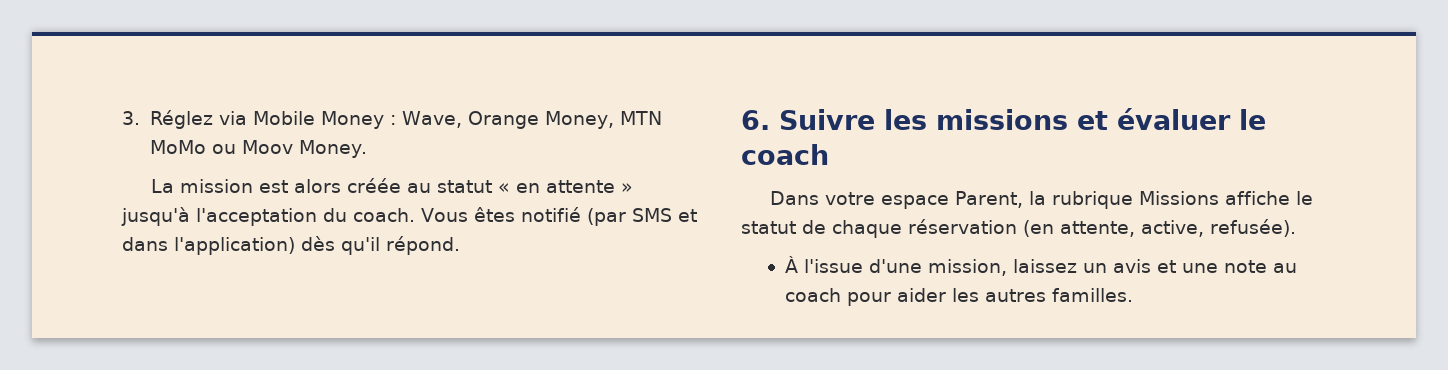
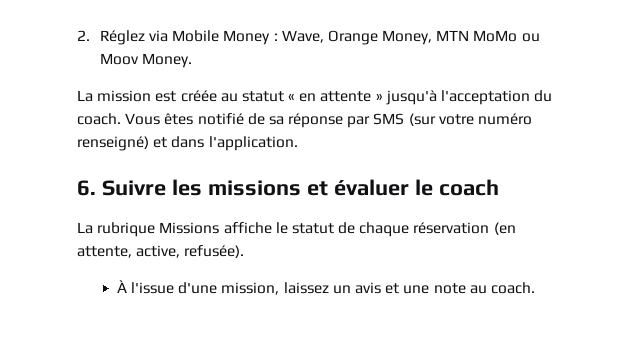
[122,111,140,125] 3. -> [77,30,90,41] 2.
[294,179,342,193] alors -> (177, 96) none
[586,208,697,226] [122,236,460,255] (par SMS et dans l'application) dès qu'il répond. -> [247,113,533,128] [77,136,298,151] de sa réponse par SMS (sur votre numéro renseigné) et dans l'application.
[770,191,1047,209] Dans votre espace Parent, la -> [77,222,93,234] La
[785,288,1134,306] coach pour aider les autres familles. -> [490,282,535,294] coach.

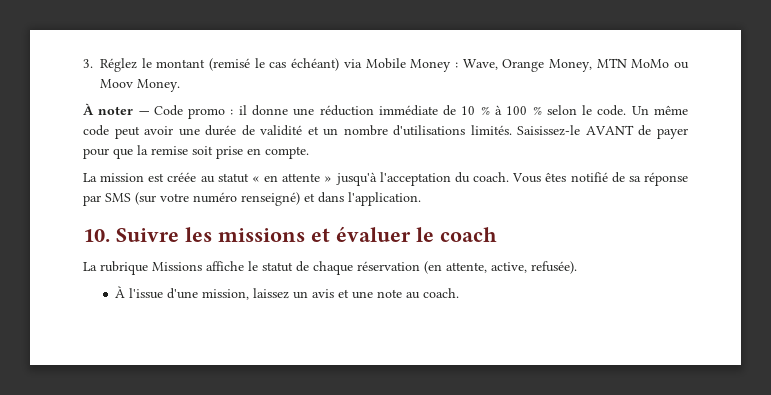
[77,30,145,45] 2. Réglez -> [83,58,340,72] 3. Réglez le montant (remisé le cas échéant)
(192, 60) none -> [83,103,688,119] [83,125,688,139] [83,145,309,159] // À noter — Code promo : il donne une réduction immédiate de 10 % à 100 % selon le code. Un même code peut avoir une durée de validité et un nombre d'utilisations limités. Saisissez-le AVANT de payer pour que la remise soit prise en compte.
[77,180,96,196] 6. -> [83,229,110,242] 10.

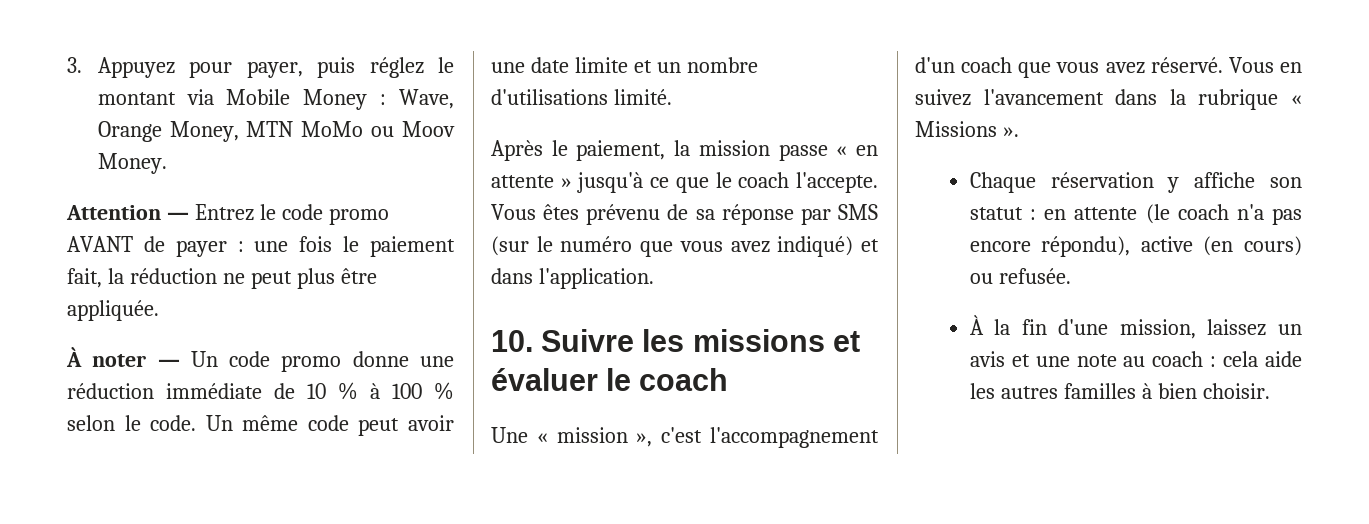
[100,58,340,72] Réglez le montant (remisé le cas échéant) -> [97,57,454,78] [97,92,176,105] Appuyez pour payer, puis réglez le montant
(180, 85) none -> [66,204,389,225] [67,236,455,257] [67,268,377,289] [67,300,159,321] // Attention — Entrez le code promo AVANT de payer : une fois le paiement fait, la réduction ne peut plus être appliquée.
[153,105,247,119] Code promo : il -> [190,351,342,372] Un code promo
[205,125,303,136] durée de validité -> [530,57,628,73] date limite
[470,125,688,139] [83,145,309,159] [83,172,249,183] limités. Saisissez-le AVANT de payer pour que la remise soit prise en compte. // La mission est créée au statut -> [613,89,672,105] [491,140,828,161] limité. // Après le paiement, la mission passe
[379,172,510,186] l'acceptation du coach. -> [650,172,878,193] ce que le coach l'accepte.
[570,172,608,182] notifié -> [586,204,661,225] prévenu
[160,192,300,206] votre numéro renseigné) -> [536,236,854,257] le numéro que vous avez indiqué)
[83,261,577,275] [115,286,164,299] La rubrique Missions affiche le statut de chaque réservation (en attente, active, refusée). // À l'issue -> [491,427,879,448] [915,57,1302,78] [915,89,1302,110] [915,121,1019,137] [969,172,1302,193] [969,204,1302,225] [969,236,1302,257] [969,268,1071,284] [969,315,1047,335] Une « mission », c'est l'accompagnement d'un coach que vous avez réservé. Vous en suivez l'avancement dans la rubrique « Missions ». // Chaque réservation y affiche son statut : en attente (le coach n'a pas encore répondu), active (en cours) ou refusée. // À la fin
[423,288,460,298] coach. -> [1152,351,1302,367] [969,383,1270,399] coach : cela aide les autres familles à bien choisir.

